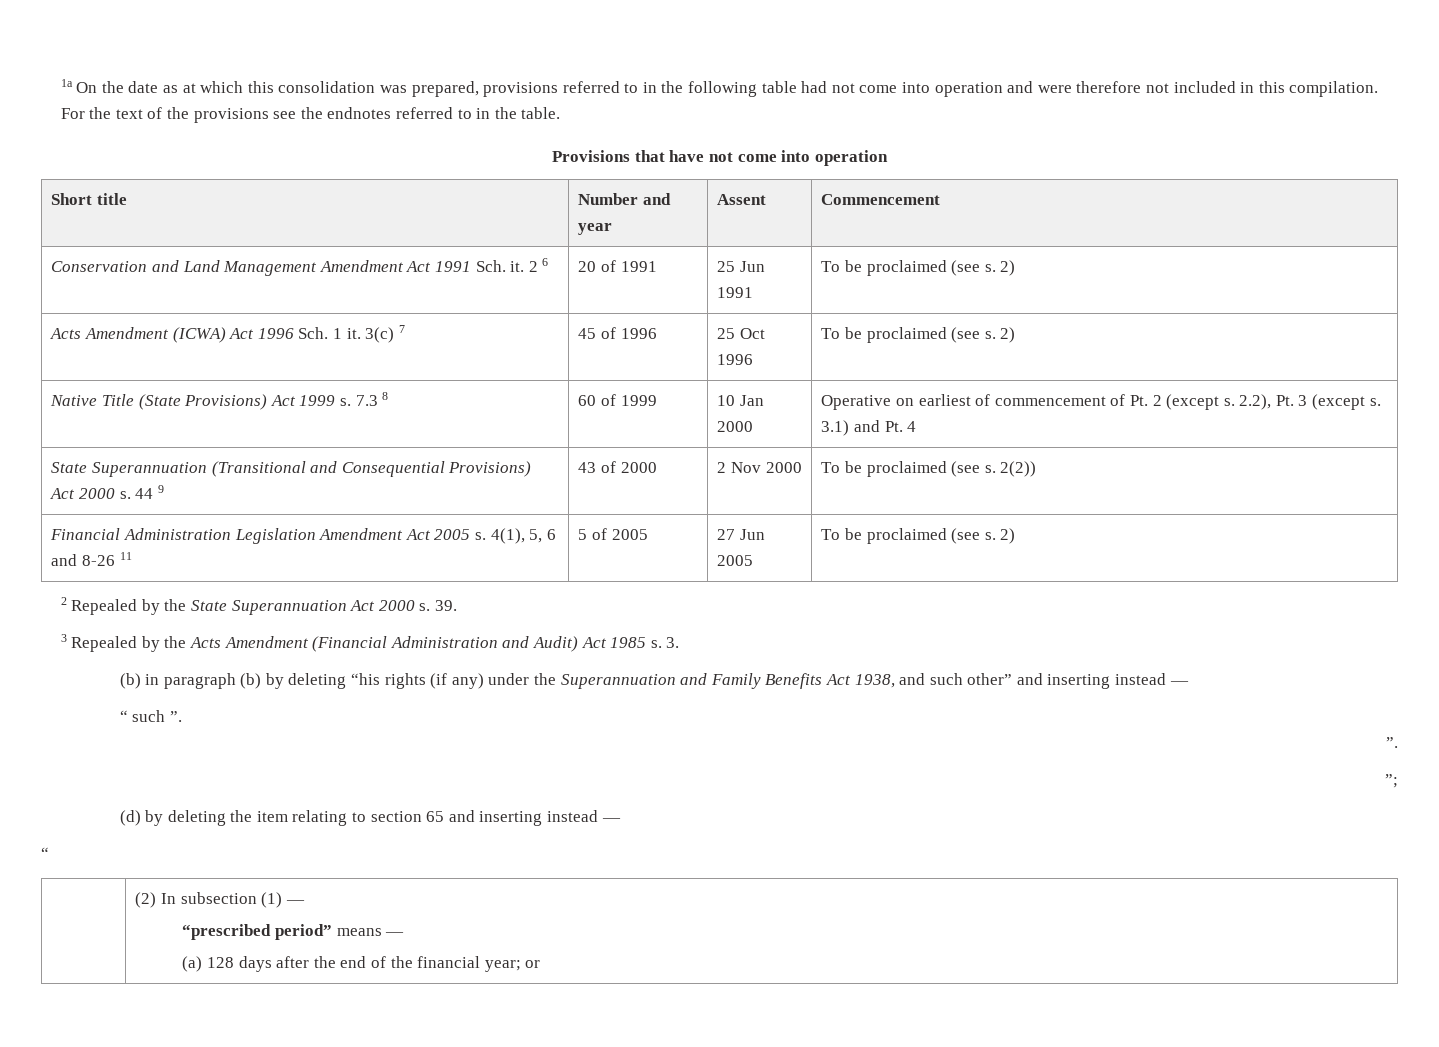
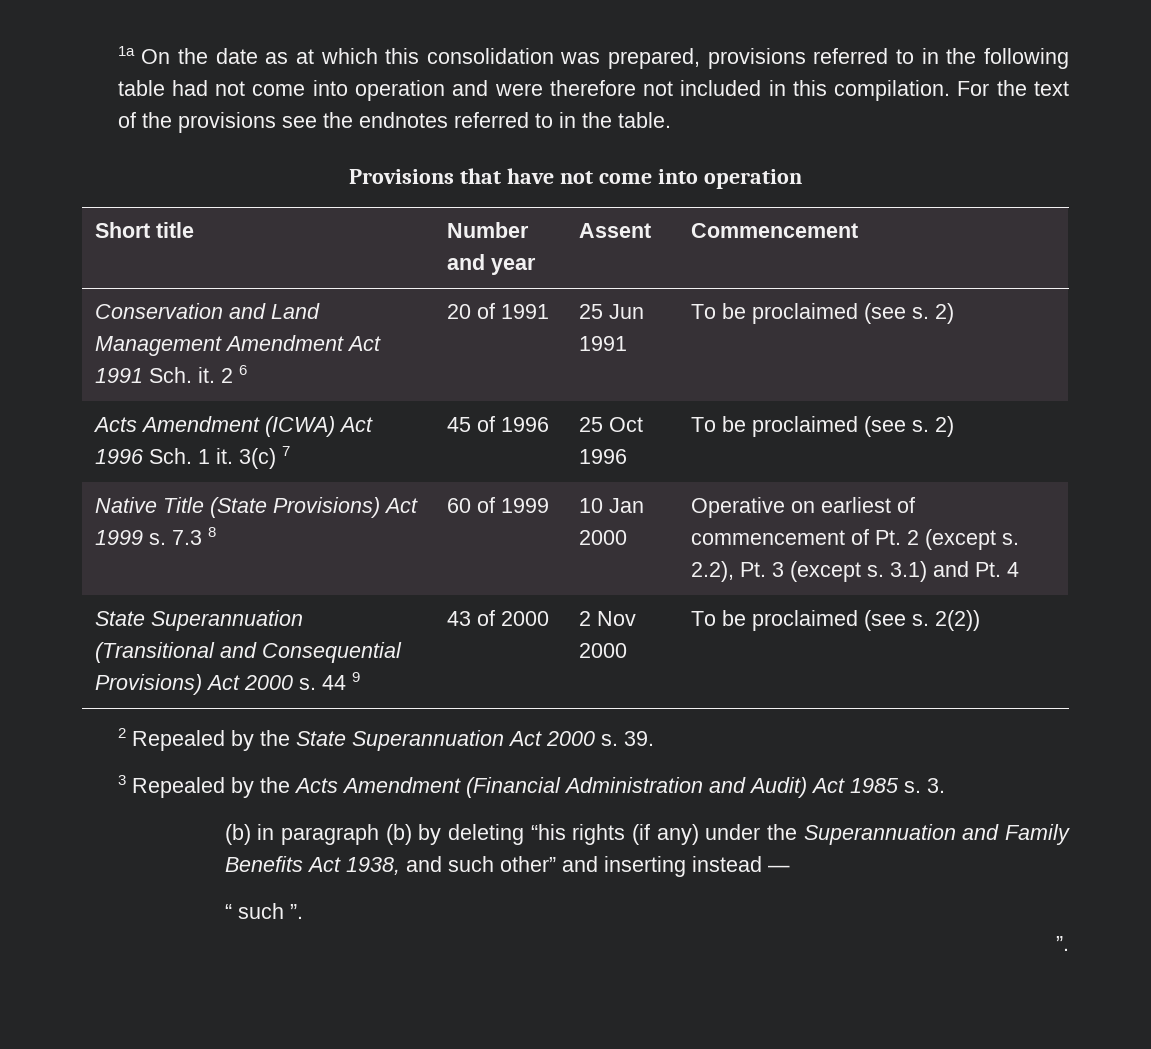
[50,528,556,544] [51,552,132,566] [578,528,648,540] [717,529,765,540] [717,555,754,566] [821,528,1016,544] // Financial Administration Legislation Amendment Act 2005 s. 4(1), 5, 6 and 8-26 11 | 5 of 2005 | 27 Jun 2005 | To be proclaimed (see s. 2) -> (980, 620) none
[1385,774,1398,788] [119,810,621,826] [41,847,49,859] [135,892,305,908] [182,924,405,940] [182,956,541,972] // ”; // (d) by deleting the item relating to section 65 and inserting instead — // “ // | (2) In subsection (1) — // “prescribed period” means — // (a) 128 days after the end of the financial year; or -> (1069, 943) none

